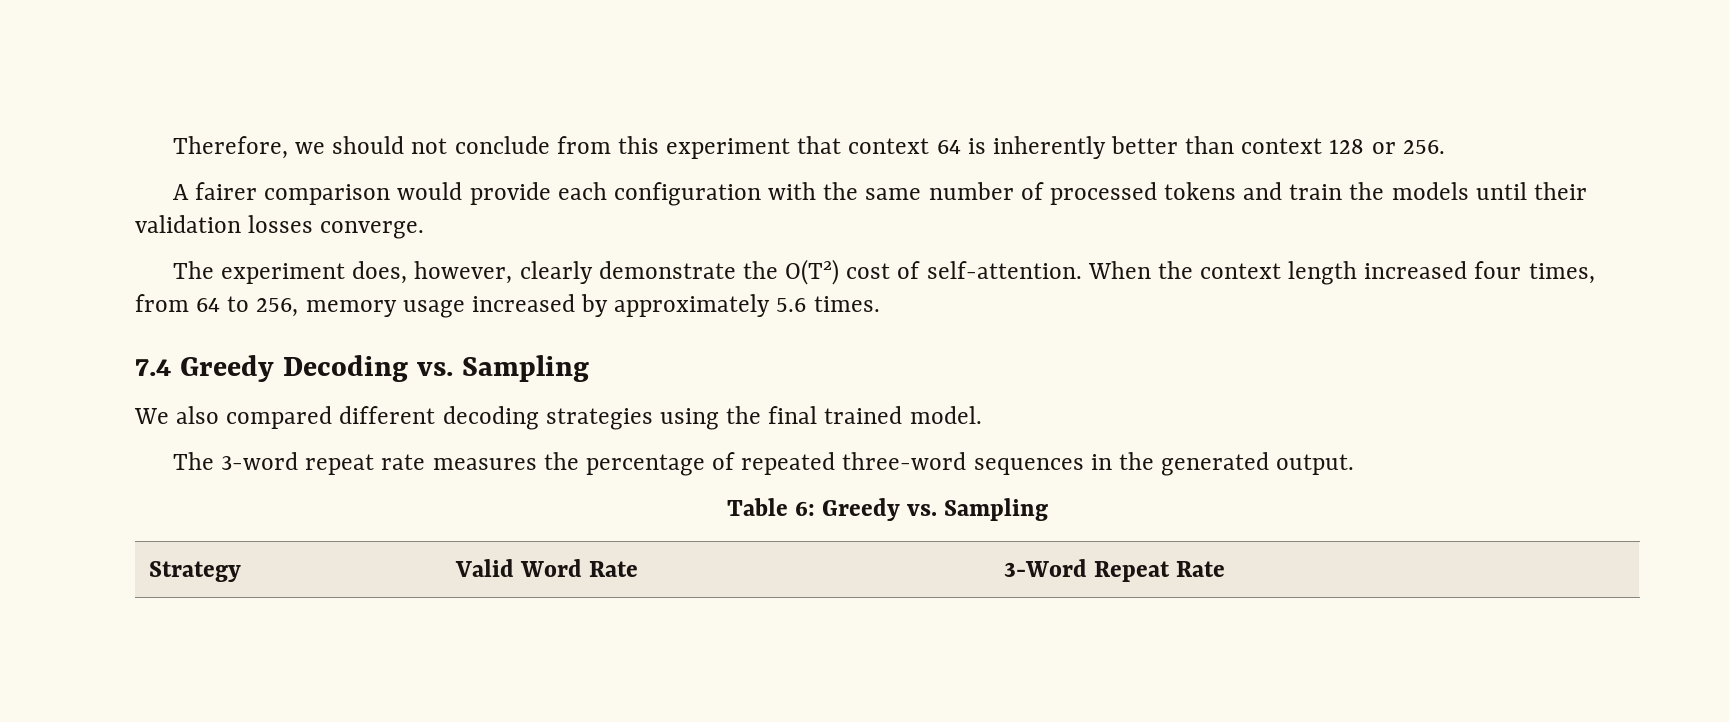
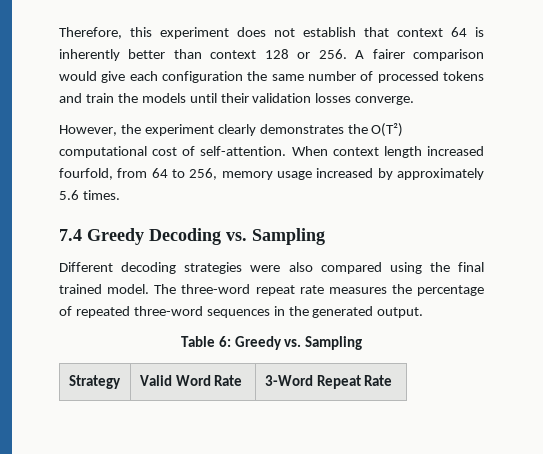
[295,136,791,159] we should not conclude from this experiment -> [130,27,356,39] this experiment does not establish
(1445, 147) // -> (347, 54) none
[469,182,551,205] provide -> [101,71,126,83] give
[768,182,817,200] with -> (243, 77) none
[172,261,736,284] The experiment does, however, clearly demonstrate -> [59,124,344,136] However, the experiment clearly demonstrates
(840, 272) none -> [59,146,147,158] computational
[1157,261,1193,279] the -> (328, 151) none
[1474,261,1595,284] four times, -> [59,168,113,180] fourfold,
[134,406,653,430] We also compared different decoding strategies -> [59,262,382,274] Different decoding strategies were also compared
[172,452,299,470] // The 3-word -> [154,284,251,294] The three-word

